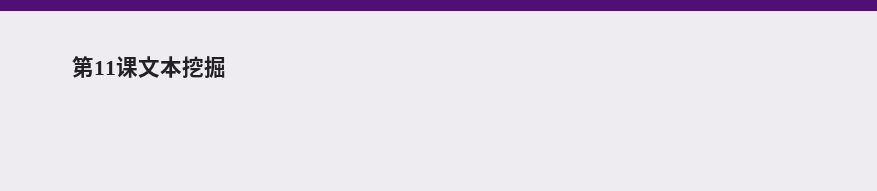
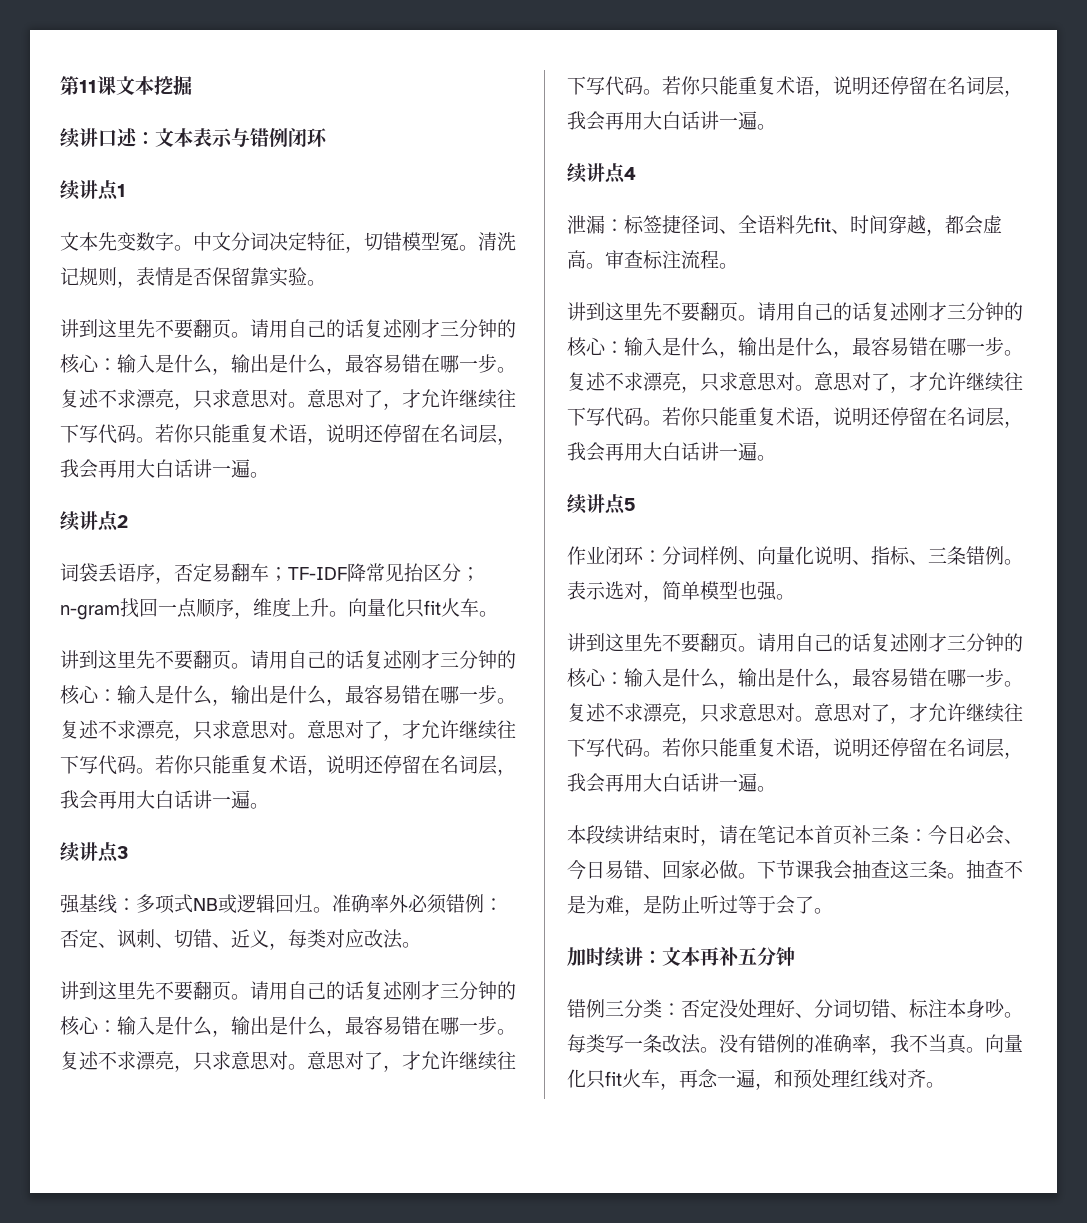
(226, 67) none -> [60,128,328,148] [60,180,126,201] [60,232,516,253] [60,267,326,288] [60,319,516,339] [60,354,516,375] [60,389,516,410] [60,424,516,445] [60,459,269,479] [60,511,128,532] [60,563,480,584] [60,598,498,620] [60,650,516,670] [60,685,516,706] [60,720,516,741] [60,755,516,776] [60,790,269,810] [60,842,129,863] [60,894,503,914] [60,929,421,950] [60,981,516,1001] [60,1016,516,1037] [60,1051,516,1072] [567,76,1023,97] [567,111,776,131] [567,163,636,184] [567,215,1002,236] [567,250,738,269] [567,302,1023,322] [567,337,1023,358] [567,372,1023,393] [567,407,1023,428] [567,442,776,462] [567,494,636,515] [567,546,1023,565] [567,581,795,602] [567,633,1023,653] [567,668,1023,689] [567,703,1023,724] [567,738,1023,759] [567,773,776,793] [567,825,1023,846] [567,859,1023,880] [567,895,833,916] [567,947,795,967] [567,999,1023,1018] [567,1034,1023,1055] [567,1069,945,1090] // 续讲口述：文本表示与错例闭环 // 续讲点1 // 文本先变数字。中文分词决定特征，切错模型冤。清洗记规则，表情是否保留靠实验。 // 讲到这里先不要翻页。请用自己的话复述刚才三分钟的核心：输入是什么，输出是什么，最容易错在哪一步。复述不求漂亮，只求意思对。意思对了，才允许继续往下写代码。若你只能重复术语，说明还停留在名词层，我会再用大白话讲一遍。 // 续讲点2 // 词袋丢语序，否定易翻车；TF-IDF降常见抬区分；n-gram找回一点顺序，维度上升。向量化只fit火车。 // 讲到这里先不要翻页。请用自己的话复述刚才三分钟的核心：输入是什么，输出是什么，最容易错在哪一步。复述不求漂亮，只求意思对。意思对了，才允许继续往下写代码。若你只能重复术语，说明还停留在名词层，我会再用大白话讲一遍。 // 续讲点3 // 强基线：多项式NB或逻辑回归。准确率外必须错例：否定、讽刺、切错、近义，每类对应改法。 // 讲到这里先不要翻页。请用自己的话复述刚才三分钟的核心：输入是什么，输出是什么，最容易错在哪一步。复述不求漂亮，只求意思对。意思对了，才允许继续往下写代码。若你只能重复术语，说明还停留在名词层，我会再用大白话讲一遍。 // 续讲点4 // 泄漏：标签捷径词、全语料先fit、时间穿越，都会虚高。审查标注流程。 // 讲到这里先不要翻页。请用自己的话复述刚才三分钟的核心：输入是什么，输出是什么，最容易错在哪一步。复述不求漂亮，只求意思对。意思对了，才允许继续往下写代码。若你只能重复术语，说明还停留在名词层，我会再用大白话讲一遍。 // 续讲点5 // 作业闭环：分词样例、向量化说明、指标、三条错例。表示选对，简单模型也强。 // 讲到这里先不要翻页。请用自己的话复述刚才三分钟的核心：输入是什么，输出是什么，最容易错在哪一步。复述不求漂亮，只求意思对。意思对了，才允许继续往下写代码。若你只能重复术语，说明还停留在名词层，我会再用大白话讲一遍。 // 本段续讲结束时，请在笔记本首页补三条：今日必会、今日易错、回家必做。下节课我会抽查这三条。抽查不是为难，是防止听过等于会了。 // 加时续讲：文本再补五分钟 // 错例三分类：否定没处理好、分词切错、标注本身吵。每类写一条改法。没有错例的准确率，我不当真。向量化只fit火车，再念一遍，和预处理红线对齐。

